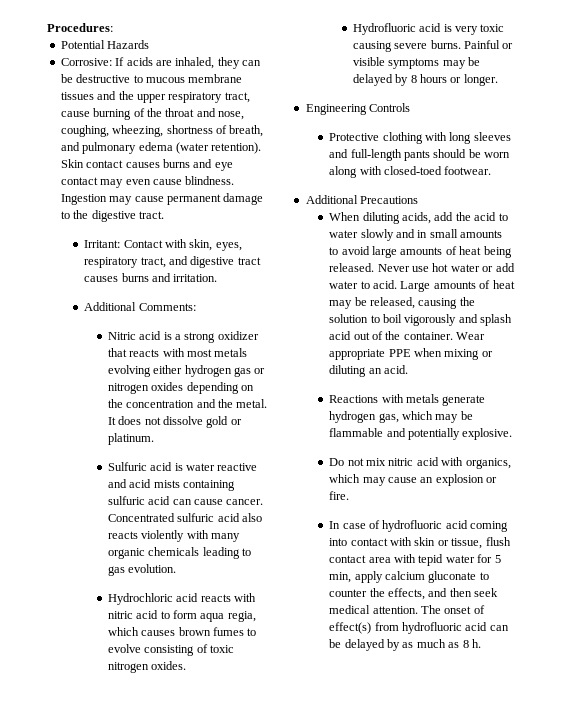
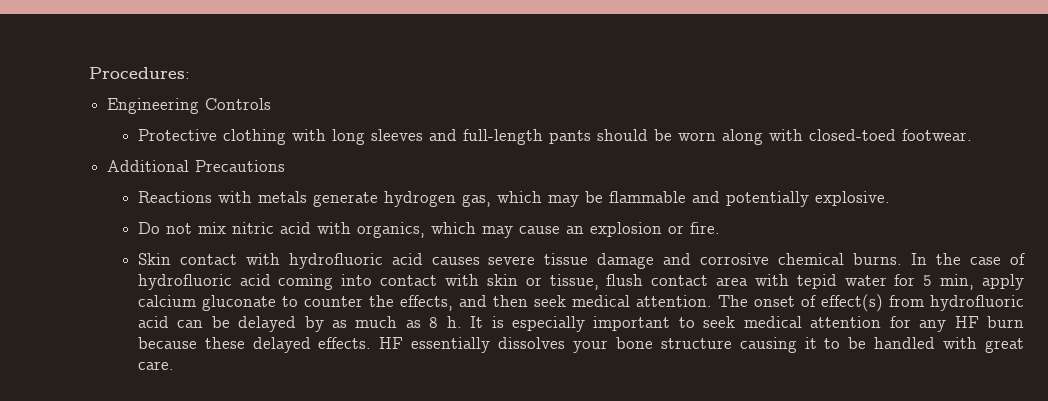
[60,40,150,49] [60,57,261,69] [60,74,243,83] [60,91,250,103] [60,108,244,120] [60,125,264,137] [60,142,262,154] [60,159,233,171] [60,176,235,188] [60,193,264,205] [60,210,164,222] [84,239,242,251] [84,256,261,268] [84,273,218,282] [84,302,196,311] [107,331,259,343] [107,348,248,357] [107,365,266,377] [107,382,255,394] [107,399,268,408] [107,416,242,428] [107,433,154,445] [107,462,258,471] [107,479,236,491] [107,496,264,505] [107,513,263,522] [107,530,241,542] [107,547,252,559] [107,564,177,576] [107,593,257,605] [107,610,256,622] [107,627,257,636] [107,644,235,656] [107,661,187,673] [352,23,505,35] [352,40,514,52] [352,57,481,69] [352,74,498,86] // Potential Hazards // Corrosive: If acids are inhaled, they can be destructive to mucous membrane tissues and the upper respiratory tract, cause burning of the throat and nose, coughing, wheezing, shortness of breath, and pulmonary edema (water retention). Skin contact causes burns and eye contact may even cause blindness. Ingestion may cause permanent damage to the digestive tract. // Irritant: Contact with skin, eyes, respiratory tract, and digestive tract causes burns and irritation. // Additional Comments: // Nitric acid is a strong oxidizer that reacts with most metals evolving either hydrogen gas or nitrogen oxides depending on the concentration and the metal. It does not dissolve gold or platinum. // Sulfuric acid is water reactive and acid mists containing sulfuric acid can cause cancer. Concentrated sulfuric acid also reacts violently with many organic chemicals leading to gas evolution. // Hydrochloric acid reacts with nitric acid to form aqua regia, which causes brown fumes to evolve consisting of toxic nitrogen oxides. // Hydrofluoric acid is very toxic causing severe burns. Painful or visible symptoms may be delayed by 8 hours or longer. -> (190, 73) none
[329,212,508,224] [329,229,503,241] [329,246,512,258] [329,263,515,272] [329,280,515,292] [329,297,475,309] [329,314,513,326] [329,331,486,340] [329,348,493,360] [329,365,409,377] // When diluting acids, add the acid to water slowly and in small amounts to avoid large amounts of heat being released. Never use hot water or add water to acid. Large amounts of heat may be released, causing the solution to boil vigorously and splash acid out of the container. Wear appropriate PPE when mixing or diluting an acid. -> (286, 166) none
[329,521,341,529] In -> [137,253,962,269] Skin contact with hydrofluoric acid causes severe tissue damage and corrosive chemical burns. In the
(481, 643) none -> [470,316,1024,332] [137,337,1024,353] [137,361,174,370] It is especially important to seek medical attention for any HF burn because these delayed effects. HF essentially dissolves your bone structure causing it to be handled with great care.

